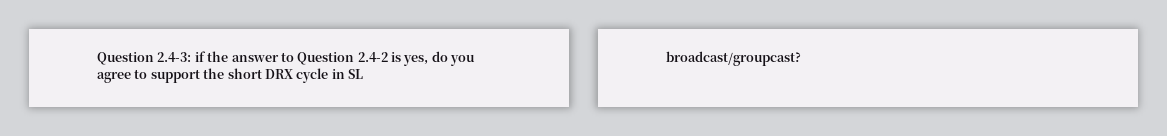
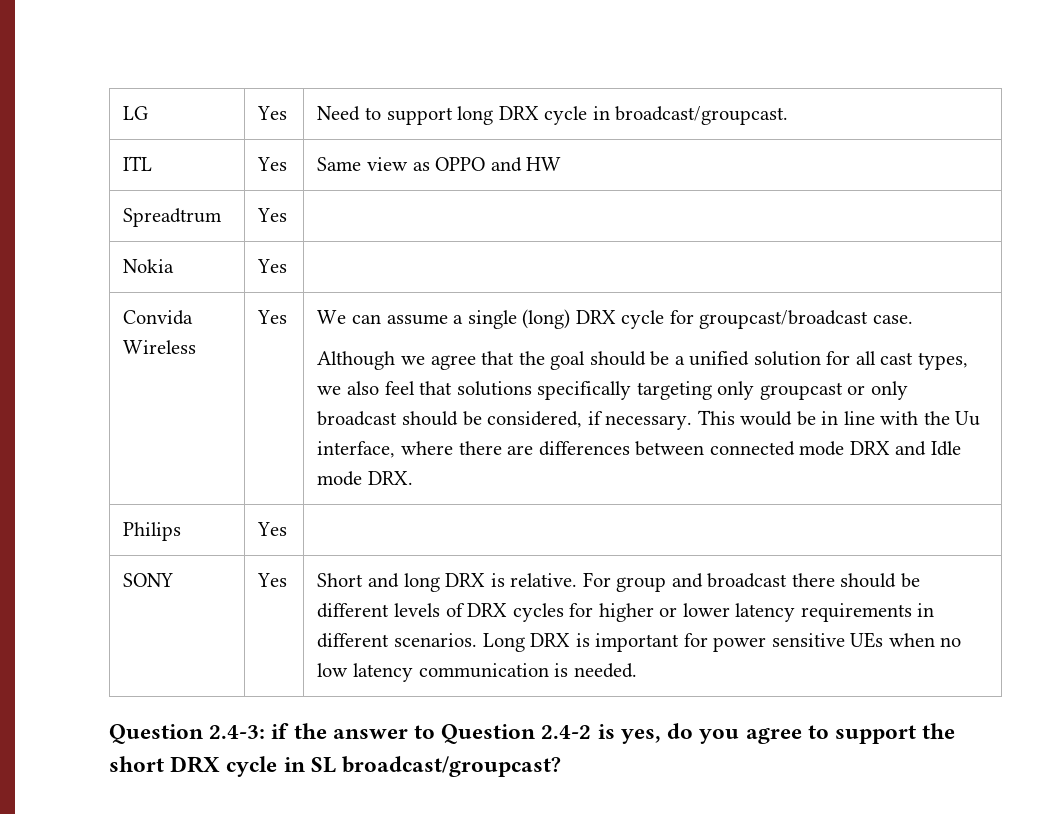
(97, 58) none -> [123,106,149,120] [257,106,288,120] [317,106,789,125] [123,156,153,171] [257,157,288,171] [317,157,562,172] [123,208,223,227] [257,208,288,222] [123,259,175,273] [257,259,288,273] [123,310,194,325] [123,340,197,354] [257,310,288,324] [317,309,913,329] [317,351,968,370] [317,381,908,400] [317,410,981,430] [317,441,961,458] [317,471,414,486] [123,522,182,541] [257,522,288,536] [123,573,174,587] [257,573,288,587] [317,572,920,592] [317,603,935,622] [317,632,962,652] [317,663,637,682] LG | Yes | Need to support long DRX cycle in broadcast/groupcast. // ITL | Yes | Same view as OPPO and HW // Spreadtrum | Yes | // Nokia | Yes | // Convida Wireless | Yes | We can assume a single (long) DRX cycle for groupcast/broadcast case. // Although we agree that the goal should be a unified solution for all cast types, we also feel that solutions specifically targeting only groupcast or only broadcast should be considered, if necessary. This would be in line with the Uu interface, where there are differences between connected mode DRX and Idle mode DRX. // Philips | Yes | // SONY | Yes | Short and long DRX is relative. For group and broadcast there should be different levels of DRX cycles for higher or lower latency requirements in different scenarios. Long DRX is important for power sensitive UEs when no low latency communication is needed. //

